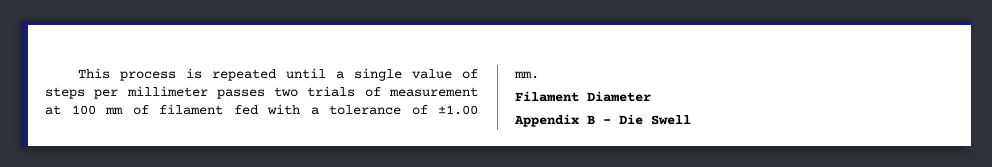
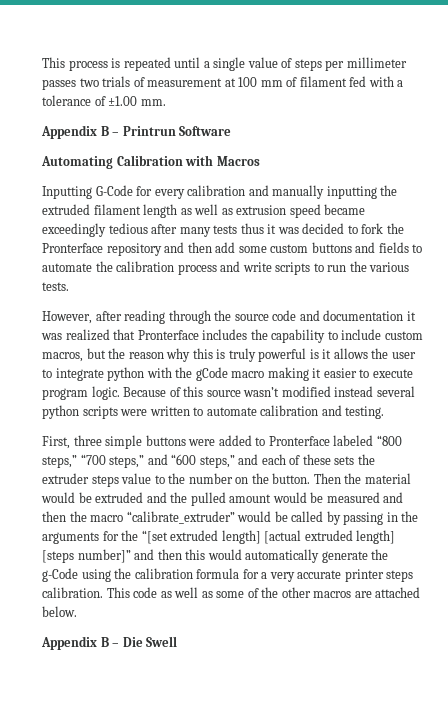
[515,91,651,102] Filament Diameter -> [41,125,232,139] [41,155,260,169] [42,185,398,199] [42,204,366,218] [42,223,404,237] [42,242,423,256] [42,261,410,275] [42,282,69,291] [42,310,416,324] [41,329,423,343] [42,348,416,362] [42,367,413,381] [42,386,415,400] [42,405,385,419] [42,435,402,449] [42,454,375,468] [42,473,411,487] [41,492,404,506] [42,511,419,525] [42,530,396,544] [42,549,389,563] [42,568,414,582] [42,587,421,598] [42,606,77,617] Appendix B – Printrun Software // Automating Calibration with Macros // Inputting G-Code for every calibration and manually inputting the extruded filament length as well as extrusion speed became exceedingly tedious after many tests thus it was decided to fork the Pronterface repository and then add some custom buttons and fields to automate the calibration process and write scripts to run the various tests. // However, after reading through the source code and documentation it was realized that Pronterface includes the capability to include custom macros, but the reason why this is truly powerful is it allows the user to integrate python with the gCode macro making it easier to execute program logic. Because of this source wasn’t modified instead several python scripts were written to automate calibration and testing. // First, three simple buttons were added to Pronterface labeled “800 steps,” “700 steps,” and “600 steps,” and each of these sets the extruder steps value to the number on the button. Then the material would be extruded and the pulled amount would be measured and then the macro “calibrate_extruder” would be called by passing in the arguments for the “[set extruded length] [actual extruded length] [steps number]” and then this would automatically generate the g-Code using the calibration formula for a very accurate printer steps calibration. This code as well as some of the other macros are attached below.

